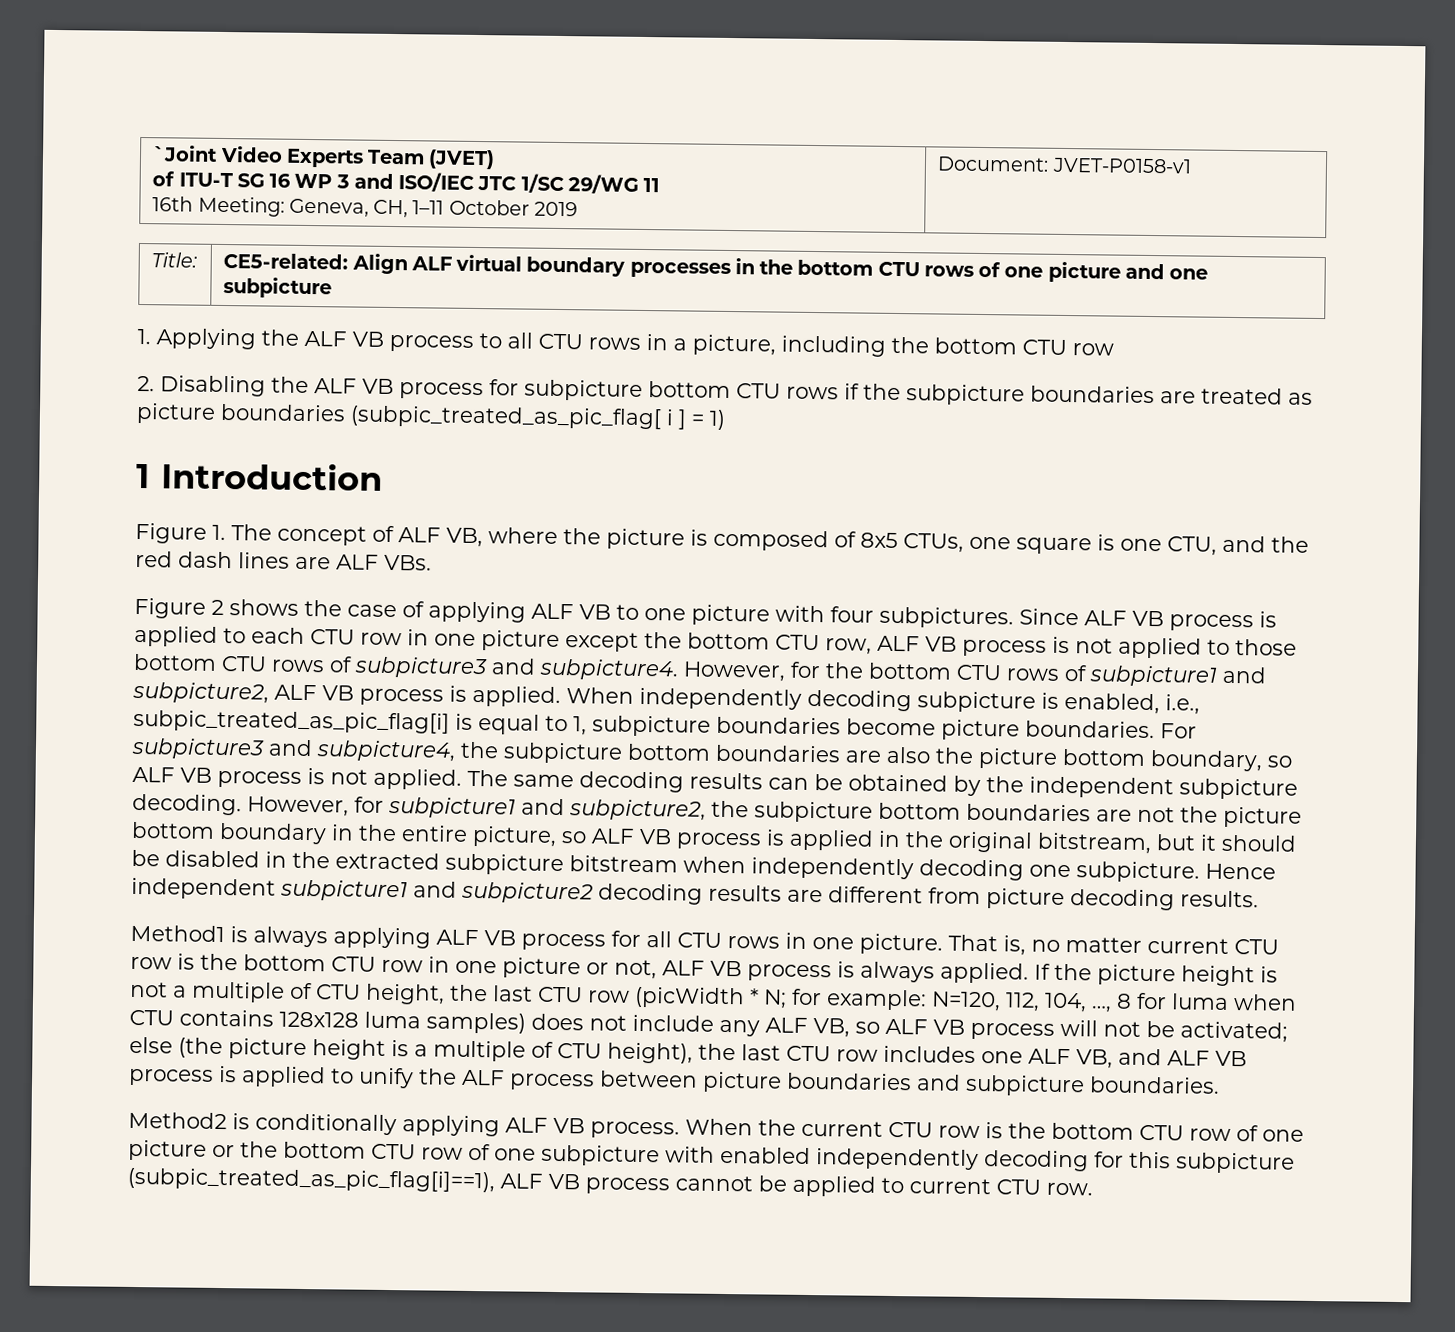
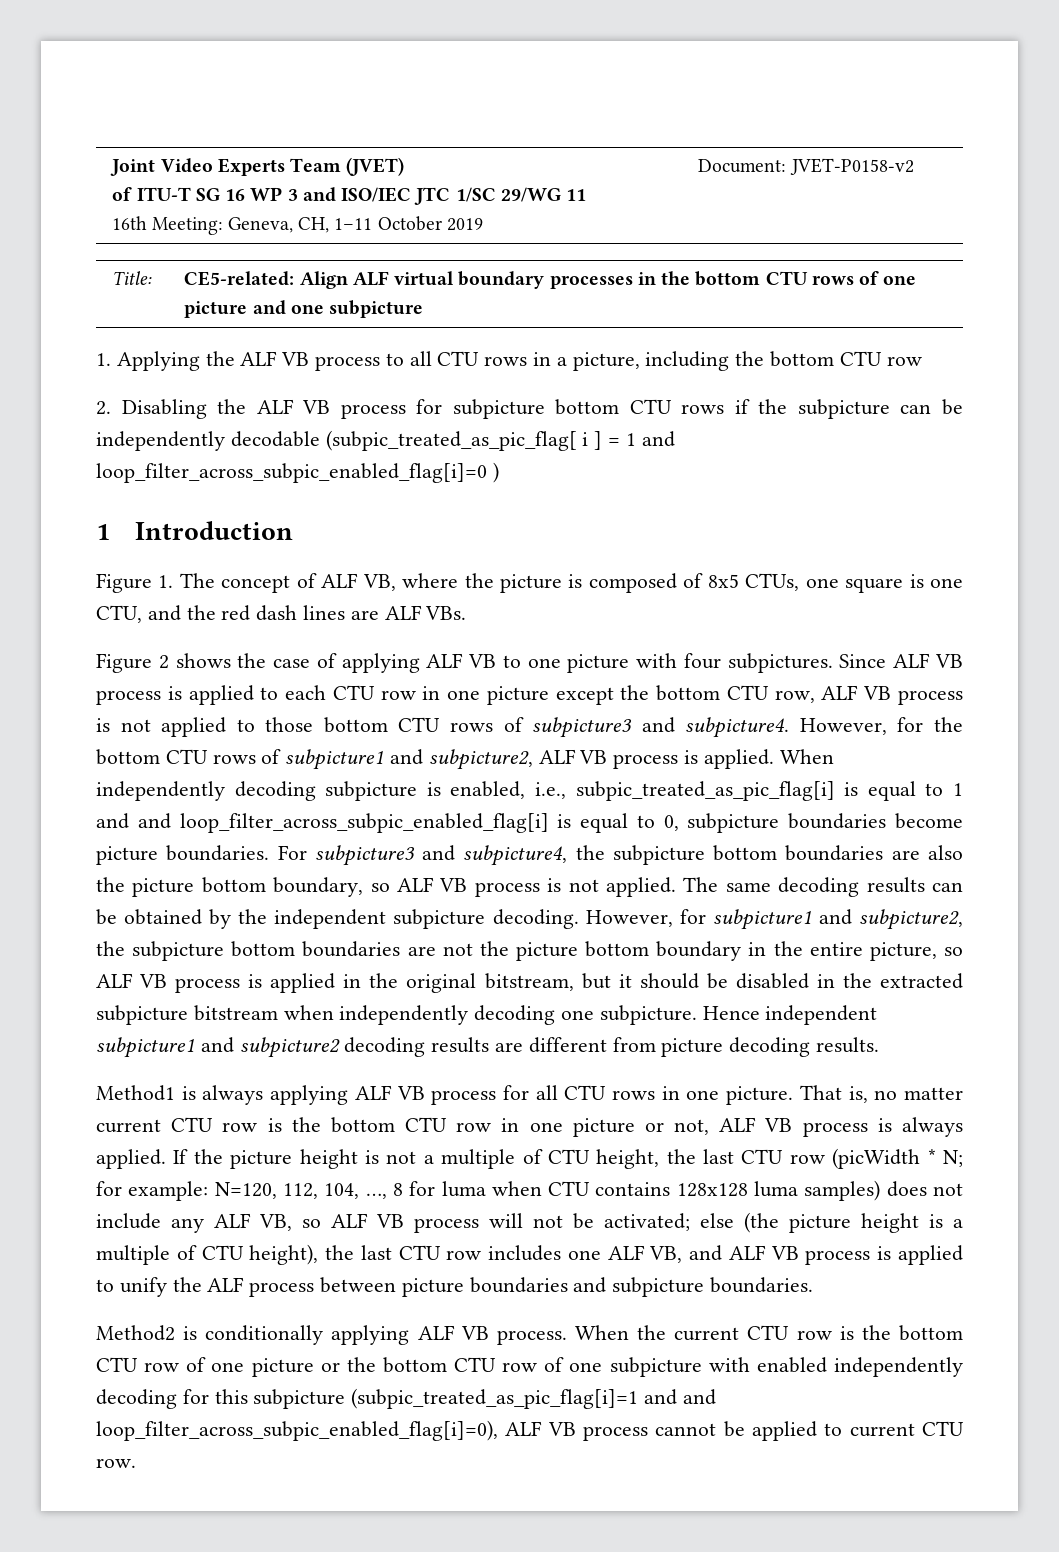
[152,145,219,162] `Joint -> [110,159,156,176] Joint
[1051,157,1192,174] JVET-P0158-v1 -> [789,158,914,175] JVET-P0158-v2
[1030,385,1313,405] [136,402,726,430] boundaries are treated as picture boundaries (subpic_treated_as_pic_flag[ i ] = 1) -> [900,399,963,415] [96,430,675,451] [96,462,499,483] can be independently decodable (subpic_treated_as_pic_flag[ i ] = 1 and loop_filter_across_subpic_enabled_flag[i]=0 )
[573,716,587,736] 1, -> [953,783,964,796] [96,813,679,833] 1 and and loop_filter_across_subpic_enabled_flag[i] is equal to 0,
[127,1167,495,1193] (subpic_treated_as_pic_flag[i]==1), -> [351,1388,716,1409] [96,1420,498,1441] (subpic_treated_as_pic_flag[i]=1 and and loop_filter_across_subpic_enabled_flag[i]=0),

